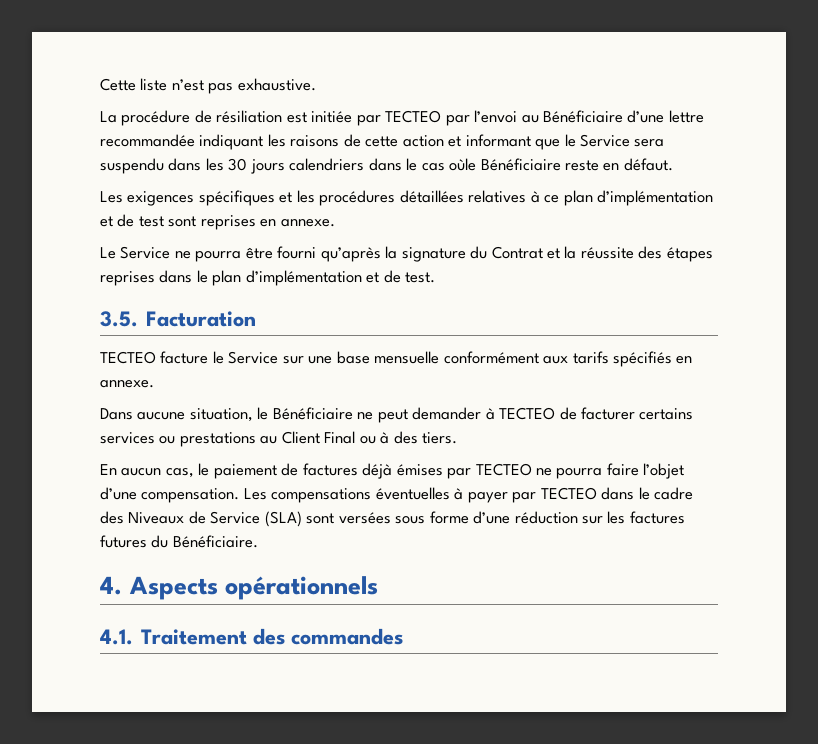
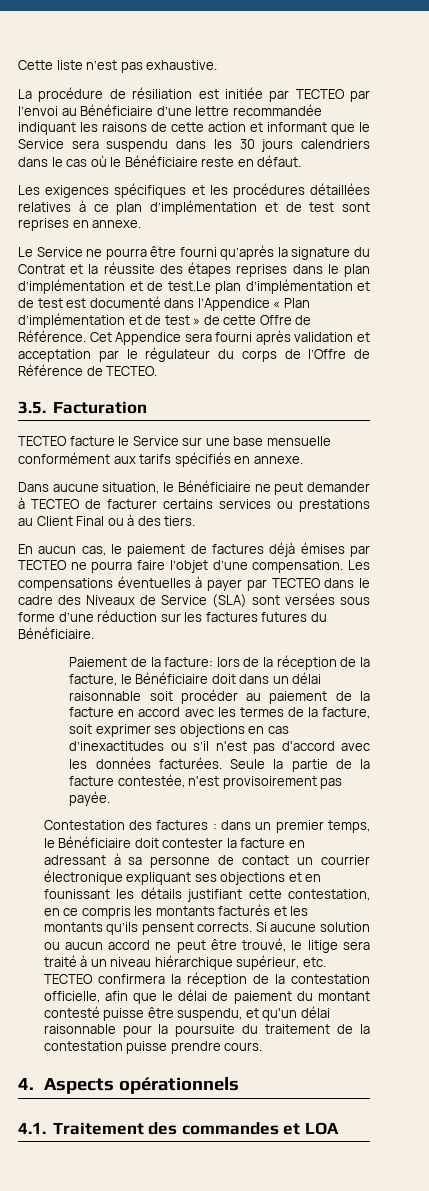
[449,158,477,171] oùle -> [90,155,122,167] où le
[405,272,436,283] test. -> [167,279,370,294] [18,296,310,311] [18,313,312,328] [18,330,370,345] [18,347,370,362] [18,364,158,376] test.Le plan d’implémentation et de test est documenté dans l’Appendice « Plan d’implémentation et de test » de cette Offre de Référence. Cet Appendice sera fourni après validation et acceptation par le régulateur du corps de l’Offre de Référence de TECTEO.
(258, 541) none -> [69,655,371,670] [69,672,322,686] [69,689,371,704] [69,707,370,719] [69,724,289,737] [69,741,370,754] [69,757,370,772] [69,774,343,789] [69,791,111,806] [43,820,370,833] [43,836,305,848] [43,853,370,868] [43,870,322,885] [43,887,370,902] [43,904,309,919] [43,922,370,935] [43,938,371,953] [43,955,326,970] [43,972,370,987] [43,989,370,1004] [43,1006,330,1021] [43,1024,370,1037] [43,1041,263,1054] // Paiement de la facture: lors de la réception de la facture, le Bénéficiaire doit dans un délai raisonnable soit procéder au paiement de la facture en accord avec les termes de la facture, soit exprimer ses objections en cas d’inexactitudes ou s’il n'est pas d'accord avec les données facturées. Seule la partie de la facture contestée, n'est provisoirement pas payée. // Contestation des factures : dans un premier temps, le Bénéficiaire doit contester la facture en adressant à sa personne de contact un courrier électronique expliquant ses objections et en founissant les détails justifiant cette contestation, en ce compris les montants facturés et les montants qu’ils pensent corrects. Si aucune solution ou aucun accord ne peut être trouvé, le litige sera traité à un niveau hiérarchique supérieur, etc. TECTEO confirmera la réception de la contestation officielle, afin que le délai de paiement du montant contesté puisse être suspendu, et qu'un délai raisonnable pour la poursuite du traitement de la contestation puisse prendre cours.
(404, 636) none -> [283,1122,339,1135] et LOA

